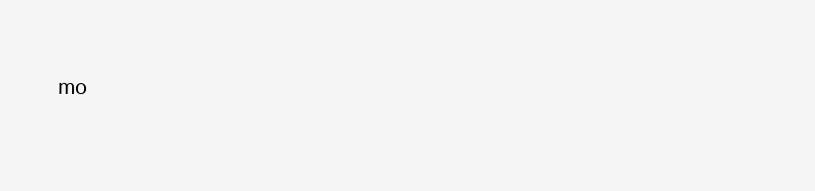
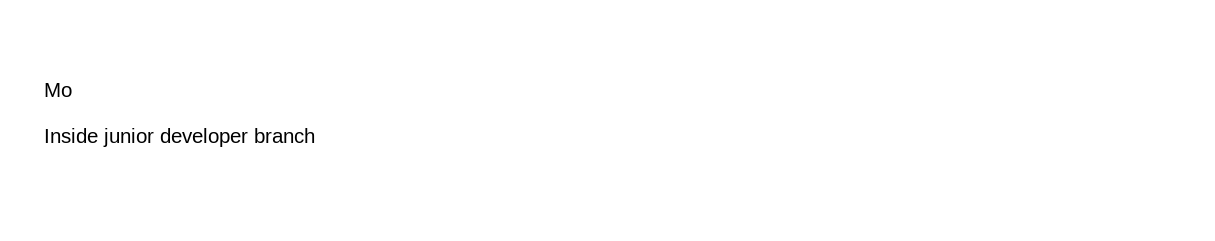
[58,82,88,95] mo -> [44,83,72,97] [44,128,315,147] Mo // Inside junior developer branch

